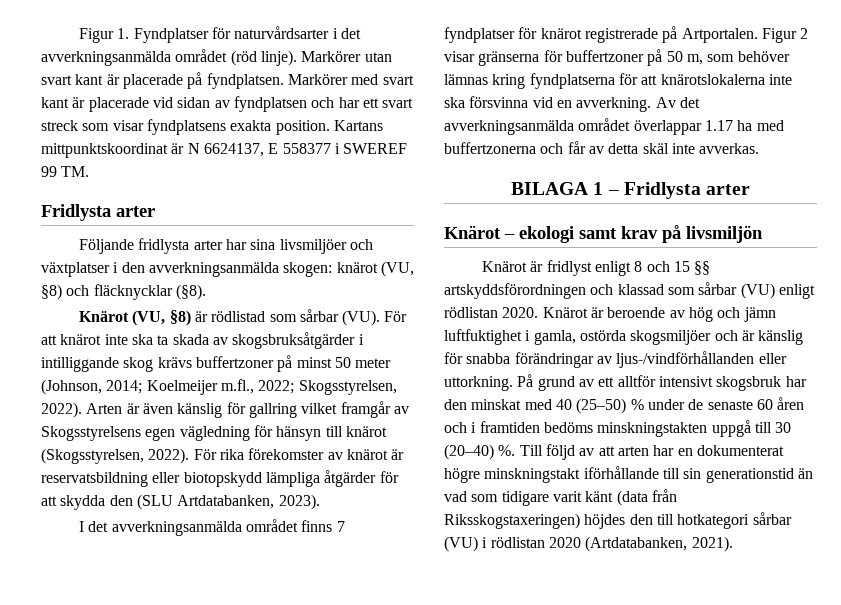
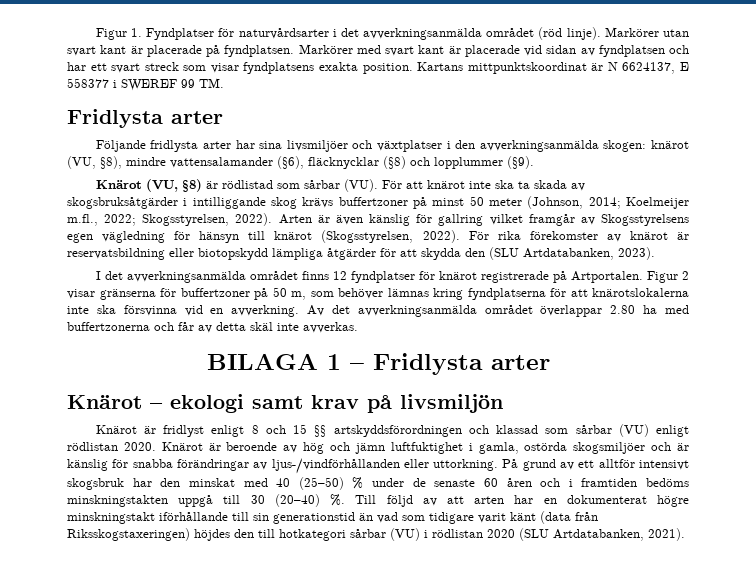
[41,284,206,300] §8) och fläcknycklar (§8). -> [100,156,534,169] §8), mindre vattensalamander (§6), fläcknycklar (§8) och lopplummer (§9).
[336,521,345,532] 7 -> [332,271,347,280] 12
[704,120,733,131] 1.17 -> [610,305,636,314] 2.80
[585,536,688,552] (Artdatabanken, -> [519,528,644,541] (SLU Artdatabanken,

